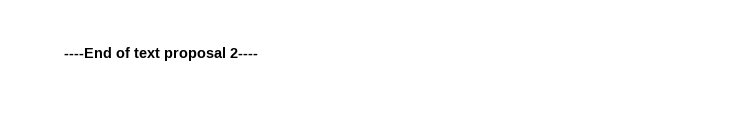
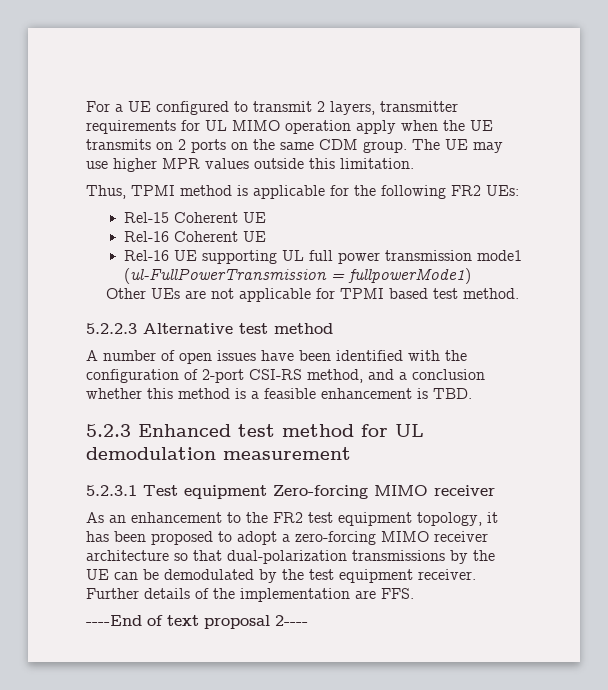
(64, 52) none -> [86,101,458,115] [86,120,493,134] [86,139,503,153] [86,158,414,172] [86,185,519,199] [123,212,266,223] [123,231,266,242] [123,250,522,264] [123,268,471,284] [106,288,520,302] [86,323,333,334] [86,350,467,364] [86,369,485,383] [86,388,472,399] [86,424,424,437] [86,447,351,460] [86,485,495,499] [86,512,498,526] [86,531,488,545] [86,550,495,564] [86,569,476,583] [86,588,414,602] For a UE configured to transmit 2 layers, transmitter requirements for UL MIMO operation apply when the UE transmits on 2 ports on the same CDM group. The UE may use higher MPR values outside this limitation. // Thus, TPMI method is applicable for the following FR2 UEs: // Rel-15 Coherent UE // Rel-16 Coherent UE // Rel-16 UE supporting UL full power transmission mode1 (ul-FullPowerTransmission = fullpowerMode1) // Other UEs are not applicable for TPMI based test method. // 5.2.2.3 Alternative test method // A number of open issues have been identified with the configuration of 2-port CSI-RS method, and a conclusion whether this method is a feasible enhancement is TBD. // 5.2.3 Enhanced test method for UL demodulation measurement // 5.2.3.1 Test equipment Zero-forcing MIMO receiver // As an enhancement to the FR2 test equipment topology, it has been proposed to adopt a zero-forcing MIMO receiver architecture so that dual-polarization transmissions by the UE can be demodulated by the test equipment receiver. Further details of the implementation are FFS. //

